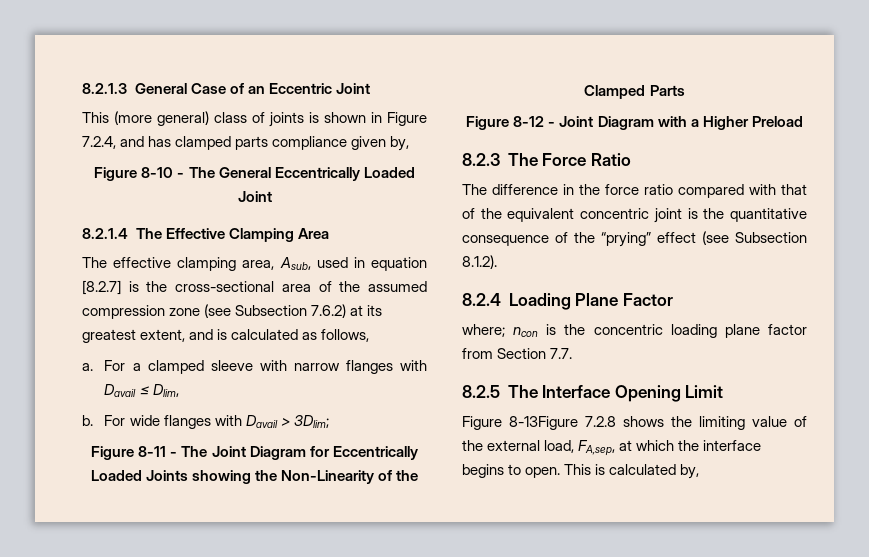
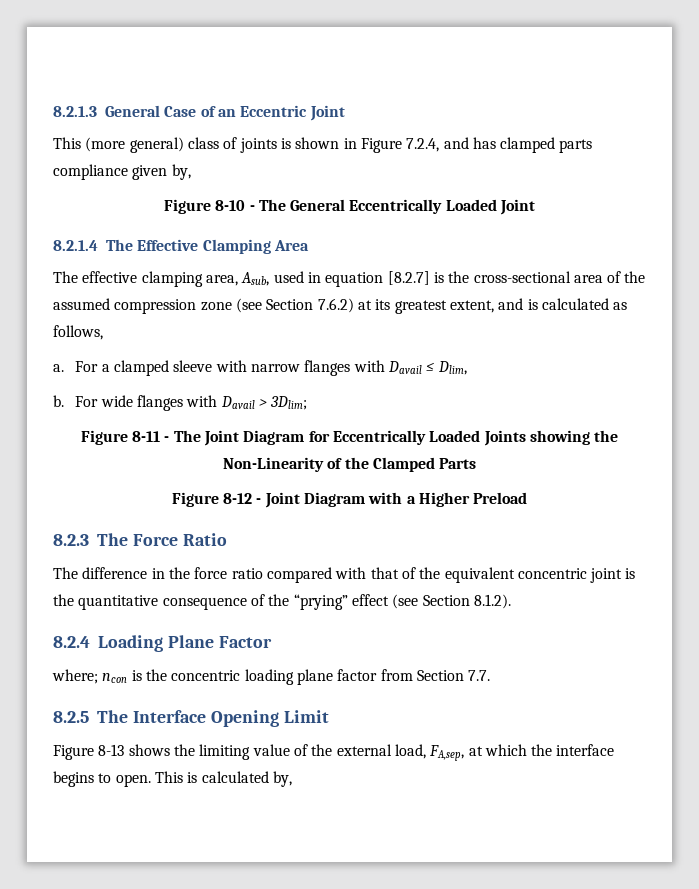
[235,305,308,316] Subsection -> [266,299,314,310] Section
[735,232,807,243] Subsection -> [422,595,470,606] Section
[509,416,616,430] 8-13Figure 7.2.8 -> [98,744,125,756] 8-13

